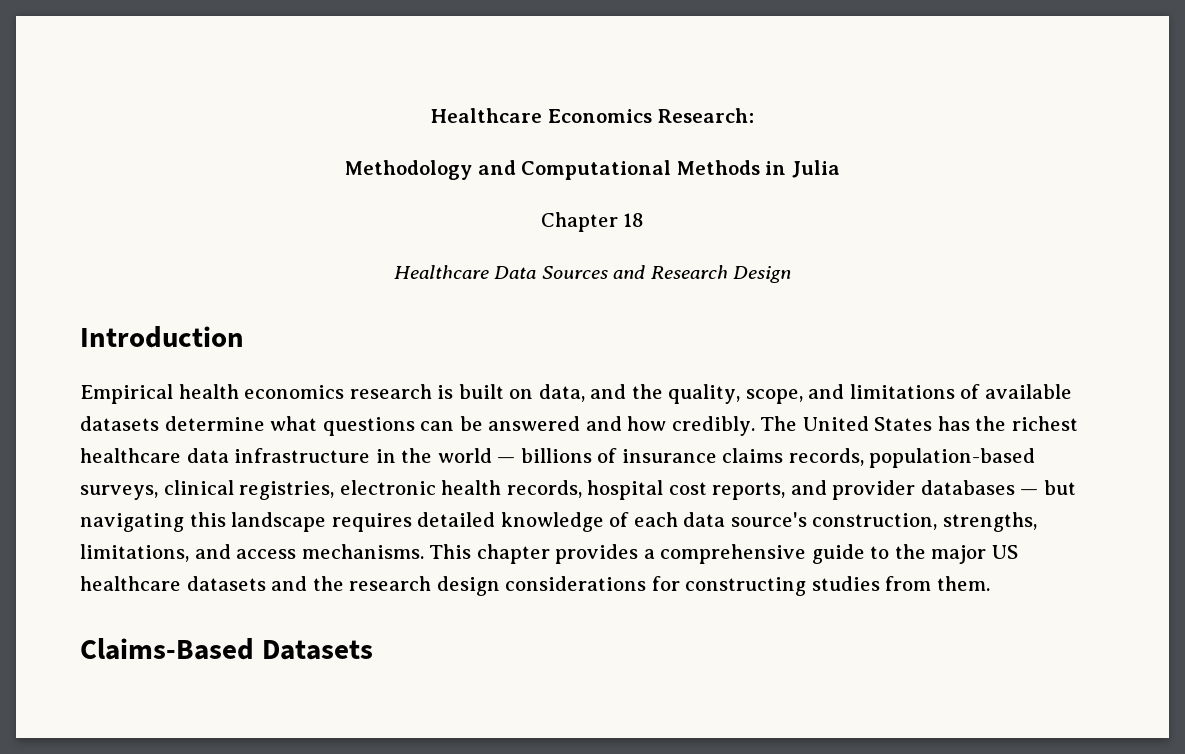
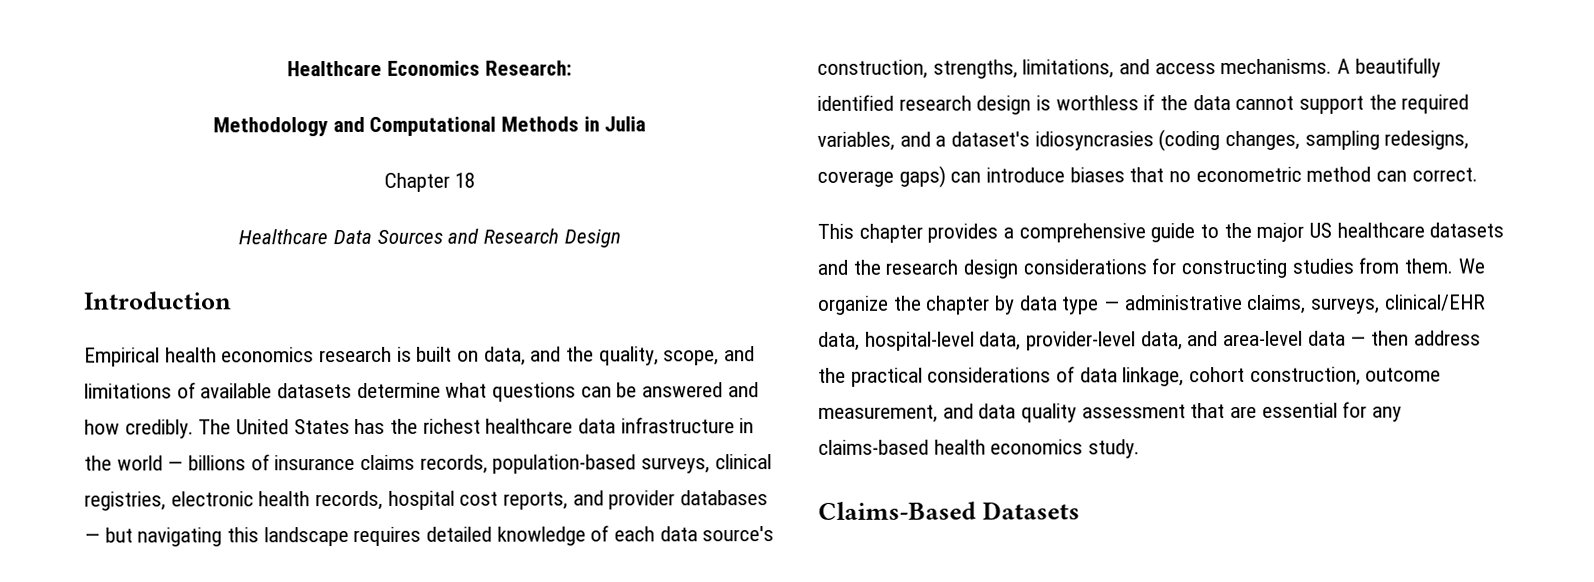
(424, 551) none -> [1337,57,1441,78] [817,94,1470,115] [817,129,1470,152] [817,165,1478,188] A beautifully identified research design is worthless if the data cannot support the required variables, and a dataset's idiosyncrasies (coding changes, sampling redesigns, coverage gaps) can introduce biases that no econometric method can correct. //
(990, 583) none -> [1457,258,1485,274] [818,294,1486,315] [818,330,1481,351] [818,366,1442,387] [818,401,1403,423] [818,439,1141,459] We organize the chapter by data type — administrative claims, surveys, clinical/EHR data, hospital-level data, provider-level data, and area-level data — then address the practical considerations of data linkage, cohort construction, outcome measurement, and data quality assessment that are essential for any claims-based health economics study.

